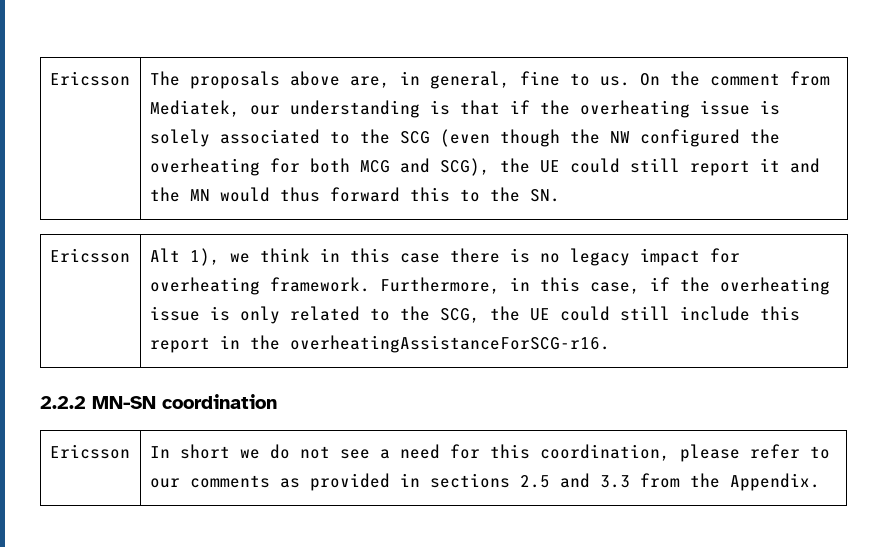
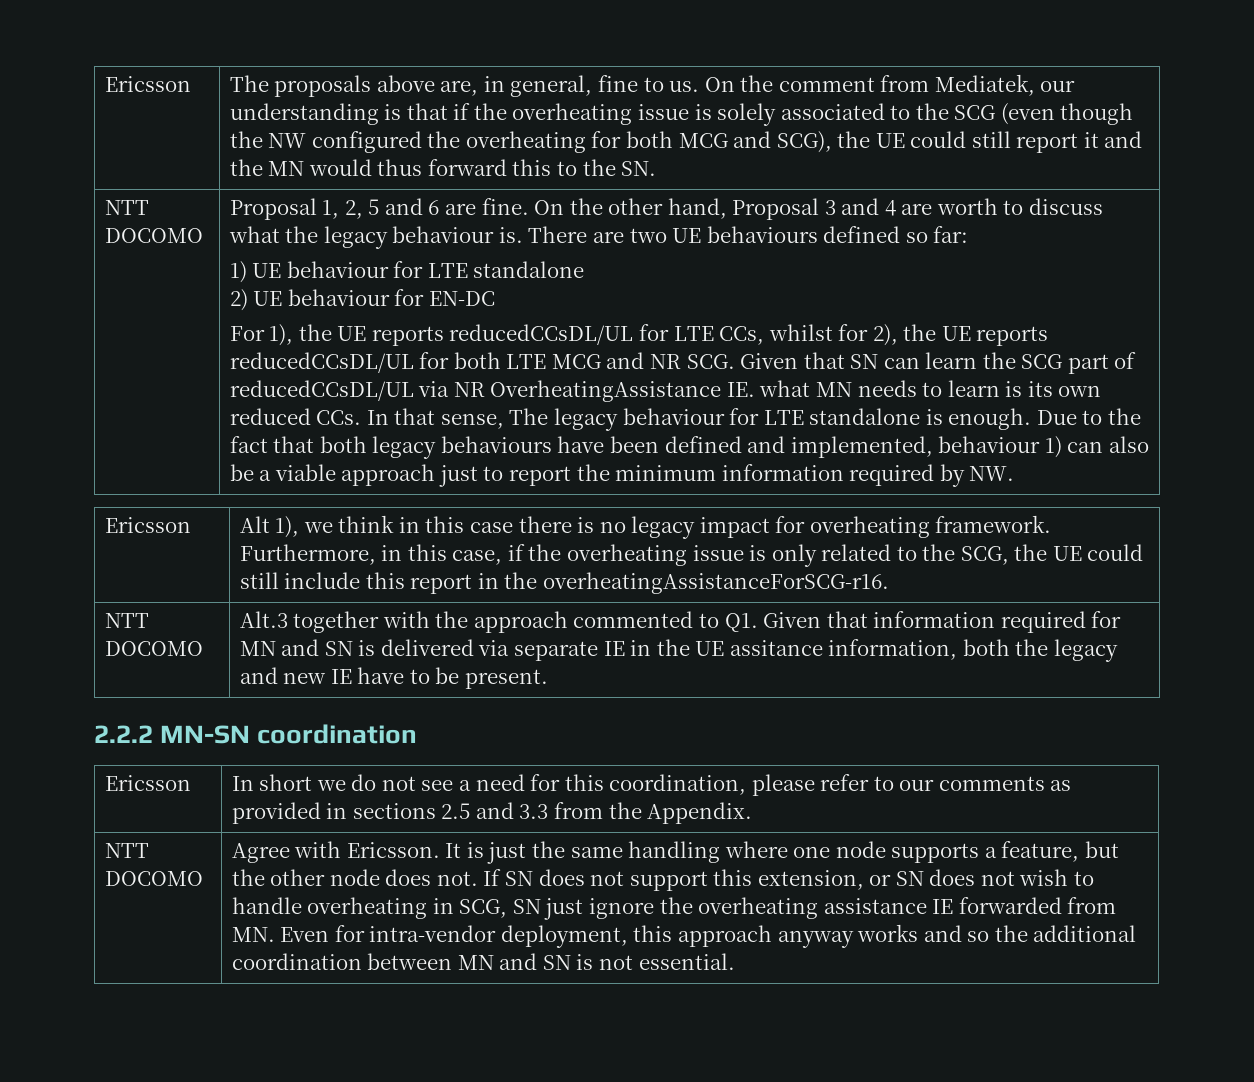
(560, 195) none -> [104,200,149,215] [104,228,203,243] [229,198,1103,220] [228,226,969,249] [229,261,585,283] [229,289,495,311] [229,324,1049,346] [229,352,1137,374] [229,380,1102,402] [229,408,1141,431] [229,436,1149,459] [229,464,1015,487] // NTT DOCOMO | Proposal 1, 2, 5 and 6 are fine. On the other hand, Proposal 3 and 4 are worth to discuss what the legacy behaviour is. There are two UE behaviours defined so far: // 1) UE behaviour for LTE standalone // 2) UE behaviour for EN-DC // For 1), the UE reports reducedCCsDL/UL for LTE CCs, whilst for 2), the UE reports reducedCCsDL/UL for both LTE MCG and NR SCG. Given that SN can learn the SCG part of reducedCCsDL/UL via NR OverheatingAssistance IE. what MN needs to learn is its own reduced CCs. In that sense, The legacy behaviour for LTE standalone is enough. Due to the fact that both legacy behaviours have been defined and implemented, behaviour 1) can also be a viable approach just to report the minimum information required by NW.
(610, 344) none -> [104,613,149,628] [104,641,203,656] [239,611,1122,633] [239,639,1118,662] [239,667,548,689] // NTT DOCOMO | Alt.3 together with the approach commented to Q1. Given that information required for MN and SN is delivered via separate IE in the UE assitance information, both the legacy and new IE have to be present.
(820, 482) none -> [104,843,149,858] [104,871,203,886] [231,841,1119,864] [231,869,1094,891] [231,897,1117,920] [231,924,1137,948] [231,953,735,970] // NTT DOCOMO | Agree with Ericsson. It is just the same handling where one node supports a feature, but the other node does not. If SN does not support this extension, or SN does not wish to handle overheating in SCG, SN just ignore the overheating assistance IE forwarded from MN. Even for intra-vendor deployment, this approach anyway works and so the additional coordination between MN and SN is not essential.

